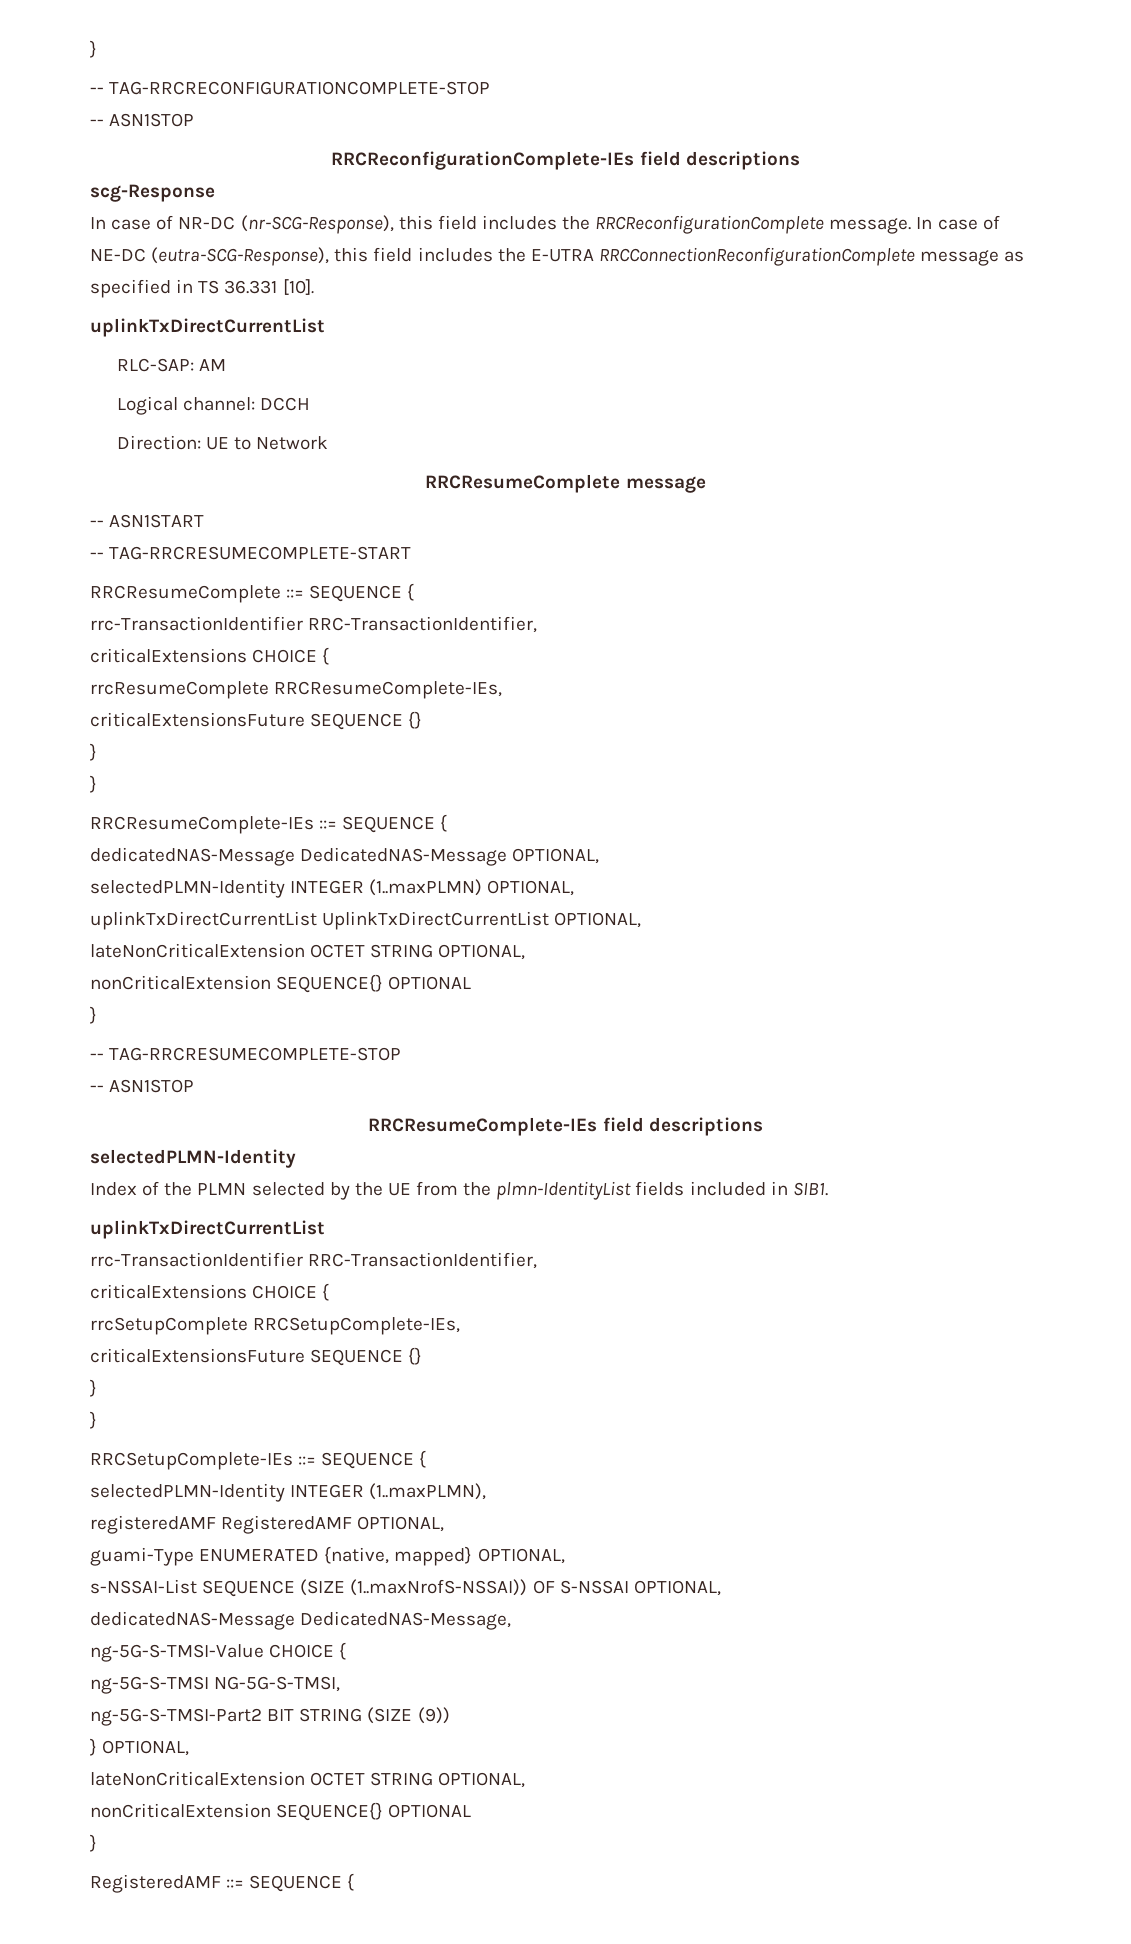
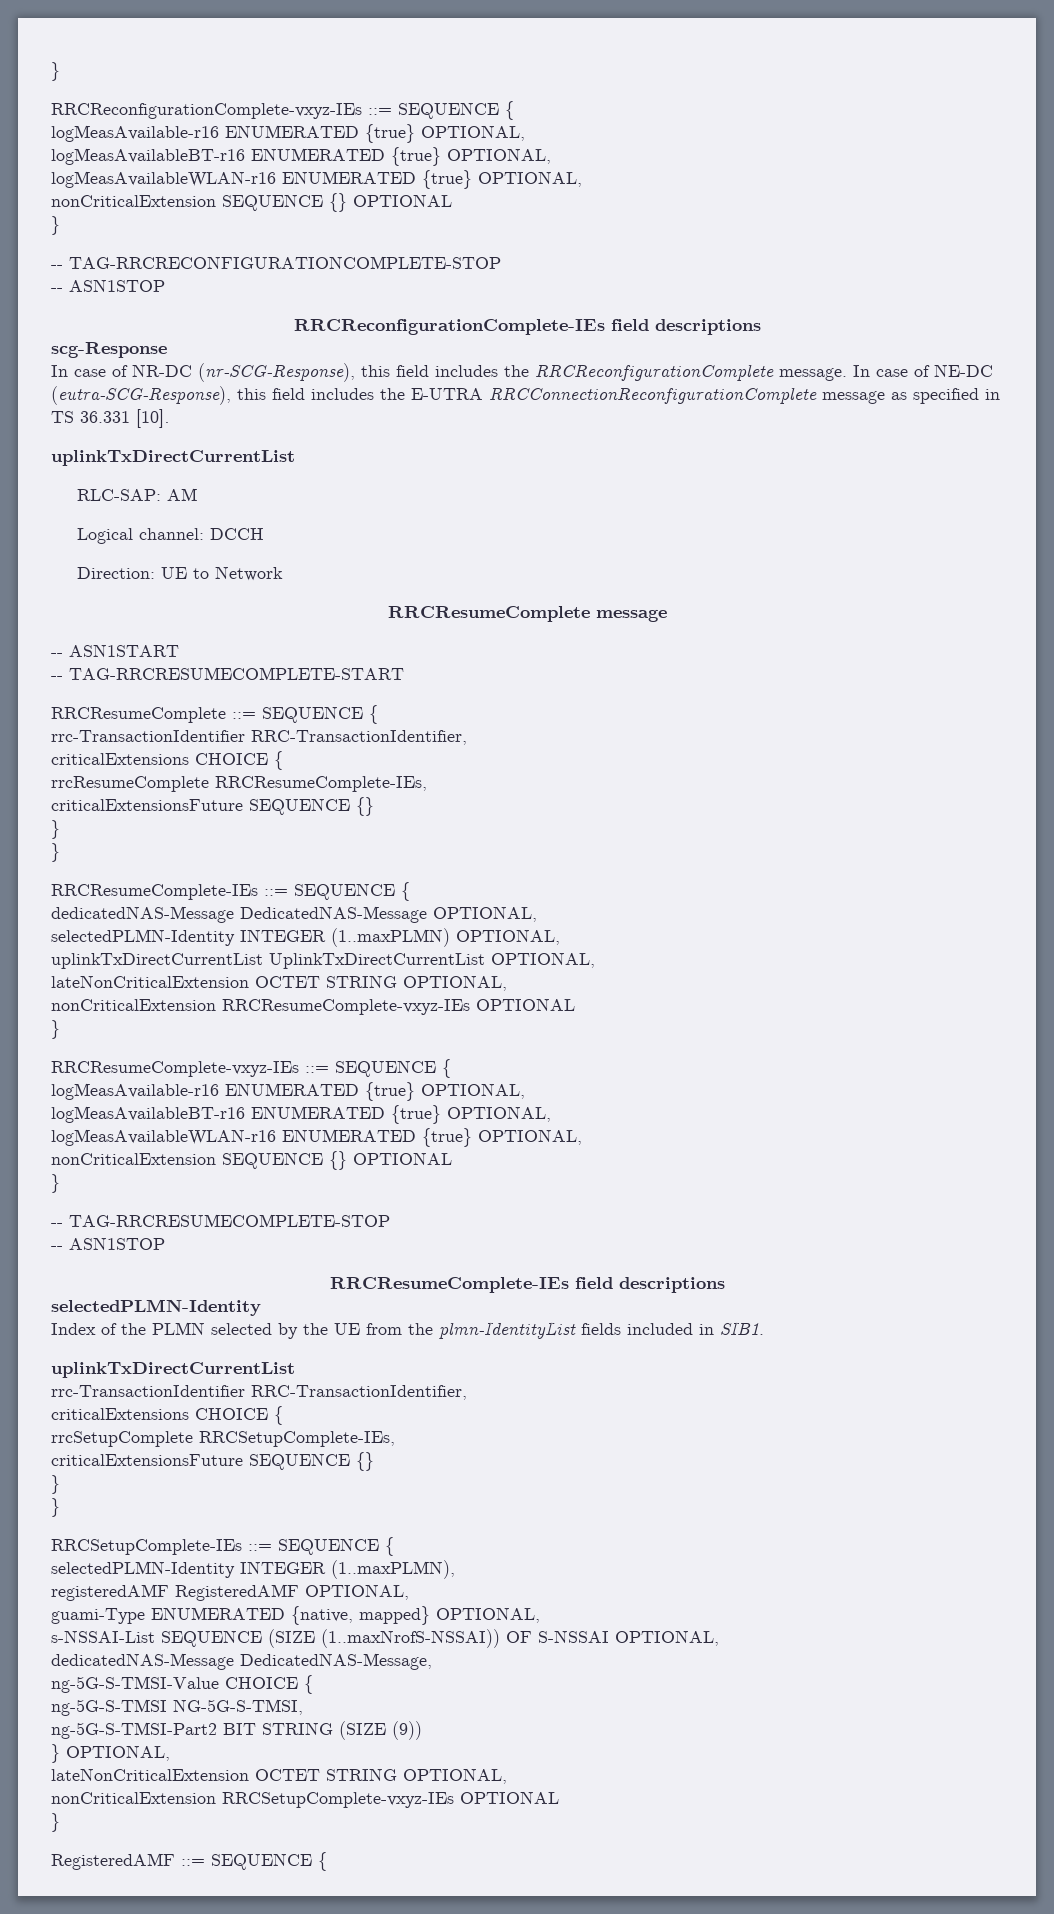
[90,40,97,58] } -> [51,62,60,81] [51,101,514,120] [51,124,525,143] [51,147,551,166] [51,170,582,189] [51,193,452,212] [51,216,60,235] } // RRCReconfigurationComplete-vxyz-IEs ::= SEQUENCE { // logMeasAvailable-r16 ENUMERATED {true} OPTIONAL, // logMeasAvailableBT-r16 ENUMERATED {true} OPTIONAL, // logMeasAvailableWLAN-r16 ENUMERATED {true} OPTIONAL, // nonCriticalExtension SEQUENCE {} OPTIONAL // }
[276,974,384,993] SEQUENCE{} -> [222,998,575,1015] [51,1020,60,1039] [51,1059,451,1078] [51,1082,525,1101] [51,1105,551,1124] [51,1128,582,1147] [51,1151,347,1170] RRCResumeComplete-vxyz-IEs OPTIONAL // } // RRCResumeComplete-vxyz-IEs ::= SEQUENCE { // logMeasAvailable-r16 ENUMERATED {true} OPTIONAL, // logMeasAvailableBT-r16 ENUMERATED {true} OPTIONAL, // logMeasAvailableWLAN-r16 ENUMERATED {true} OPTIONAL, // nonCriticalExtension SEQUENCE {}
[276,1802,384,1821] SEQUENCE{} -> [222,1792,454,1808] RRCSetupComplete-vxyz-IEs

